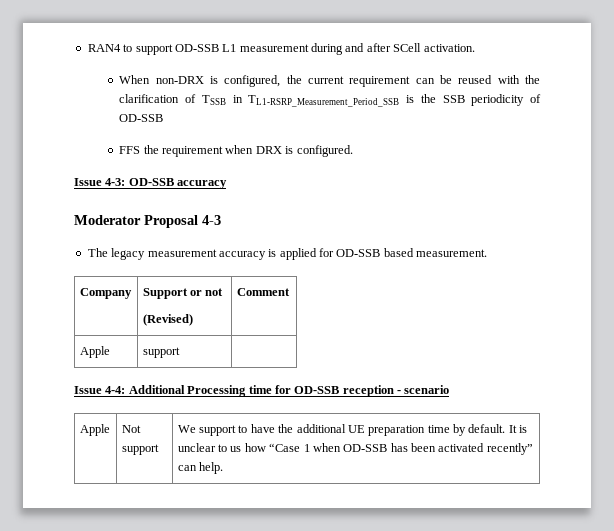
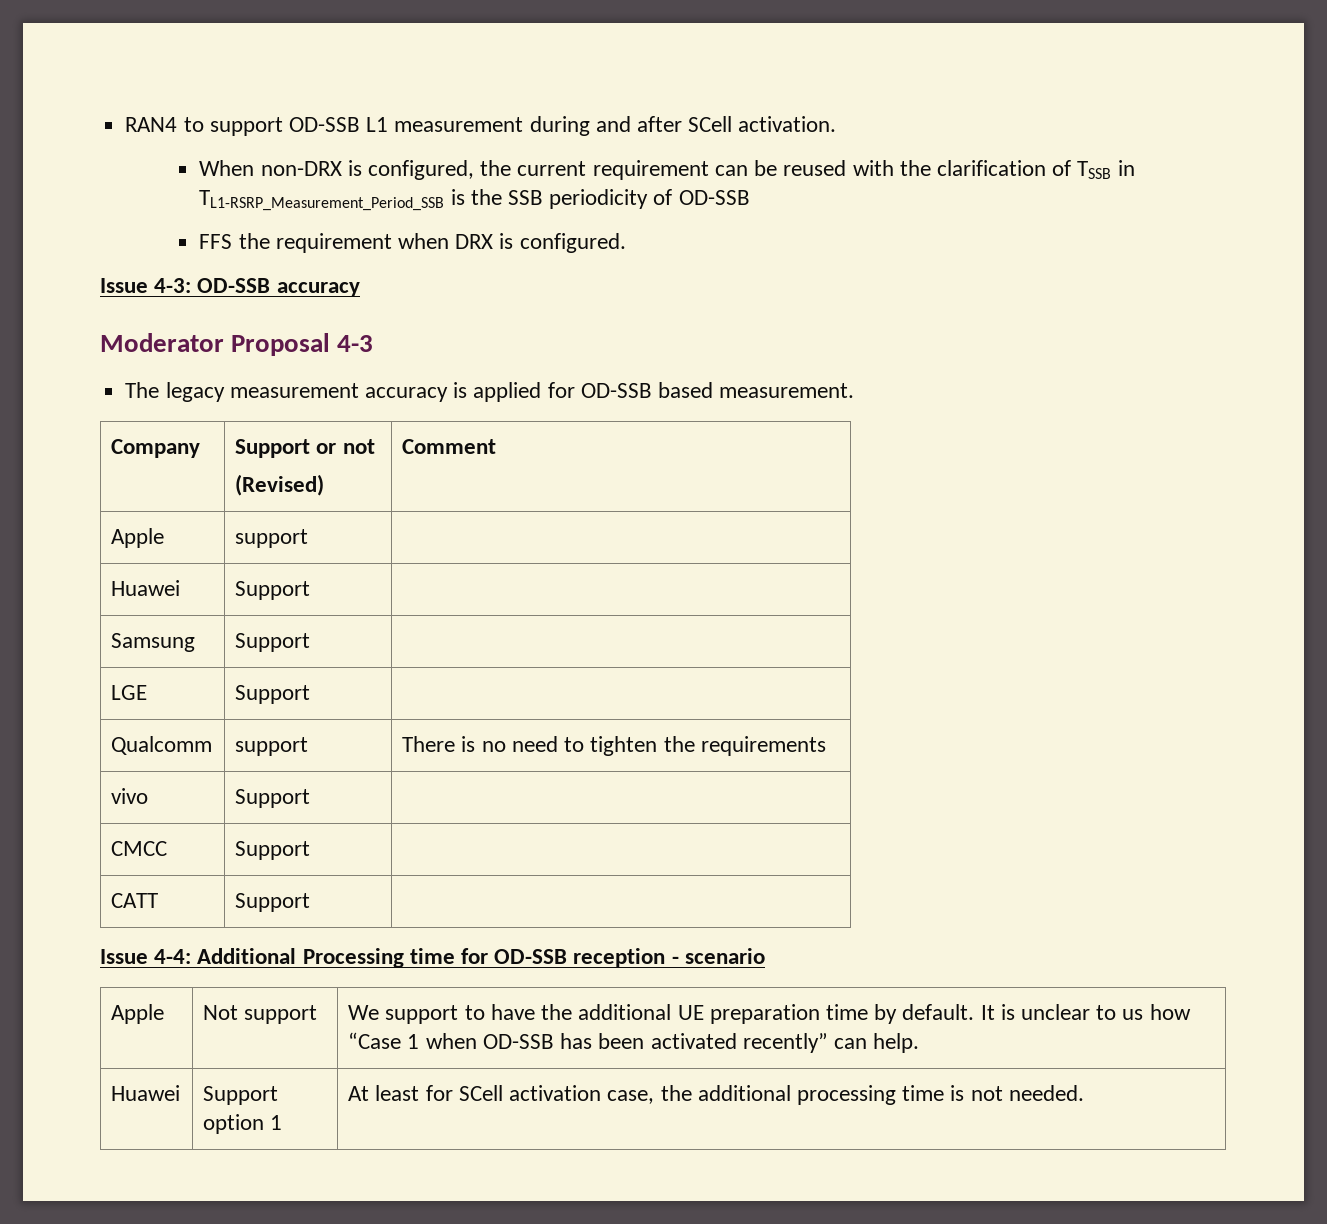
(180, 352) none -> [111,580,181,596] [235,581,311,600] [111,633,196,652] [235,633,311,652] [111,685,148,700] [235,685,311,704] [111,736,213,755] [235,737,309,756] [402,736,826,756] [111,788,149,804] [235,789,311,808] [111,841,168,856] [235,841,311,860] [111,893,159,908] [235,893,311,912] // Huawei | Support | // Samsung | Support | // LGE | Support | // Qualcomm | support | There is no need to tighten the requirements // vivo | Support | // CMCC | Support | // CATT | Support |
(224, 468) none -> [111,1085,181,1101] [203,1086,279,1105] [203,1114,283,1134] [348,1085,1084,1105] // Huawei | Support option 1 | At least for SCell activation case, the additional processing time is not needed.

